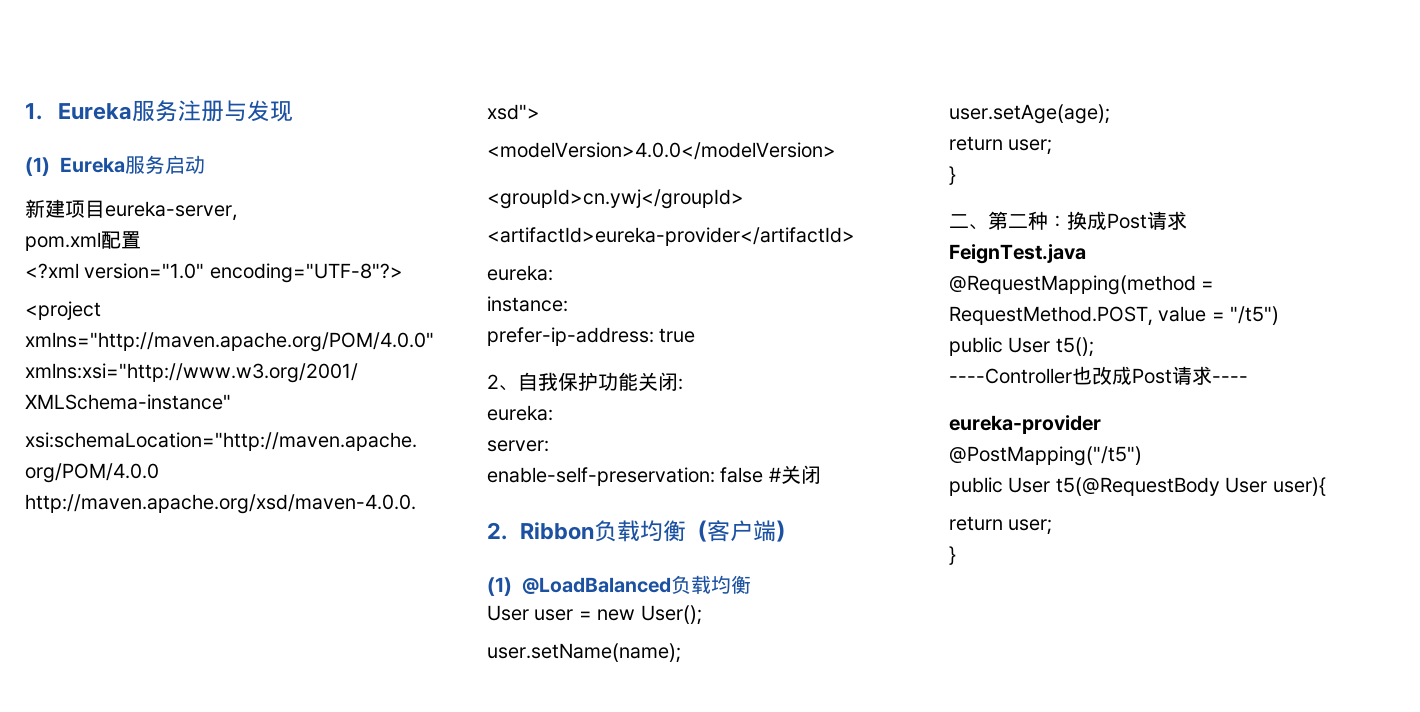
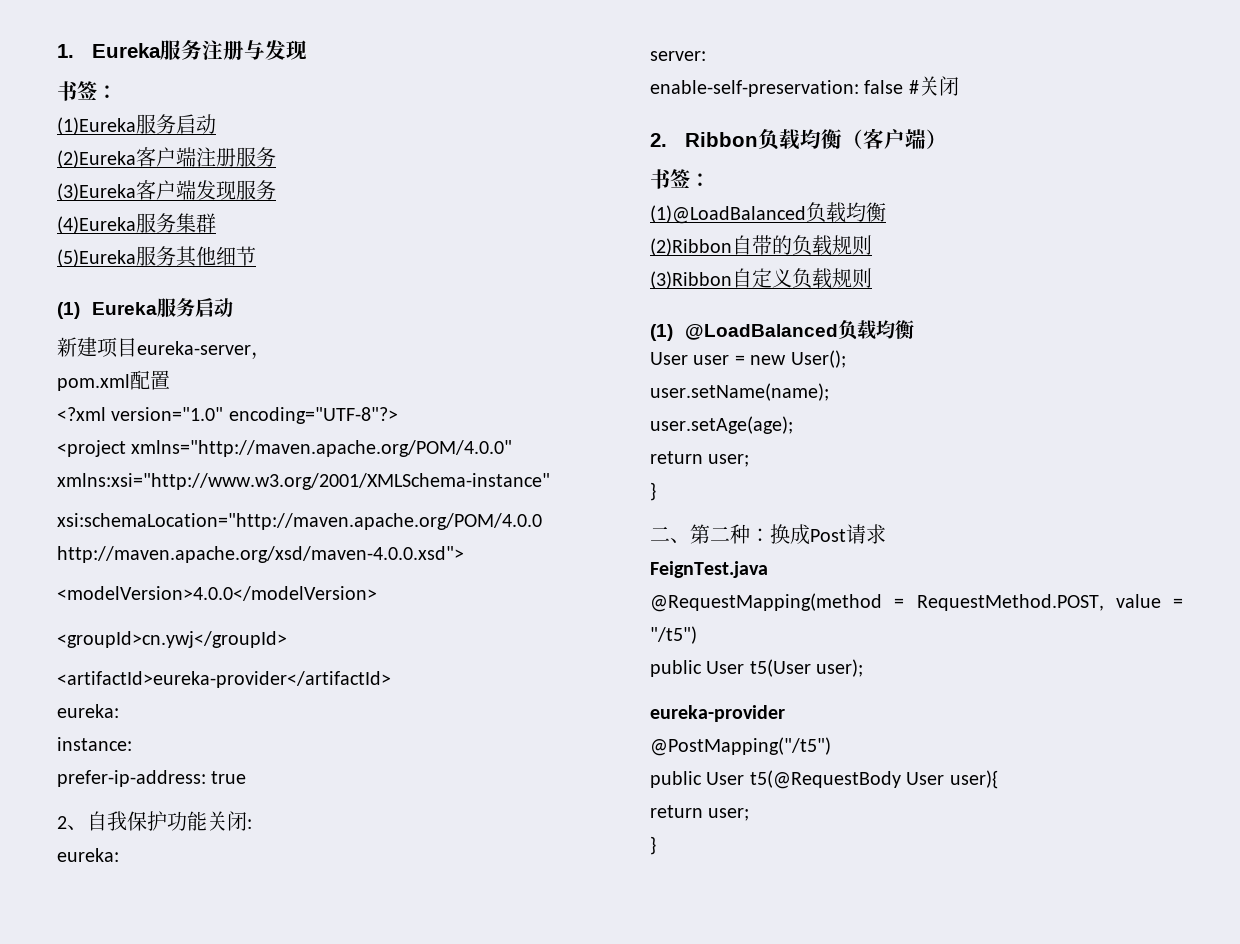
(294, 111) none -> [57,81,117,101] [57,114,216,135] [57,147,276,168] [57,180,276,201] [57,213,216,234] [57,246,256,267] // 书签： // (1)Eureka服务启动 // (2)Eureka客户端注册服务 // (3)Eureka客户端发现服务 // (4)Eureka服务集群 // (5)Eureka服务其他细节
(798, 531) none -> [650,169,710,189] [650,202,886,224] [650,235,872,256] [650,268,872,289] // 书签： // (1)@LoadBalanced负载均衡 // (2)Ribbon自带的负载规则 // (3)Ribbon自定义负载规则
[1055,337,1094,357] [949,366,1248,385] t5(); // ----Controller也改成Post请求---- -> [749,659,864,677] t5(User user);

